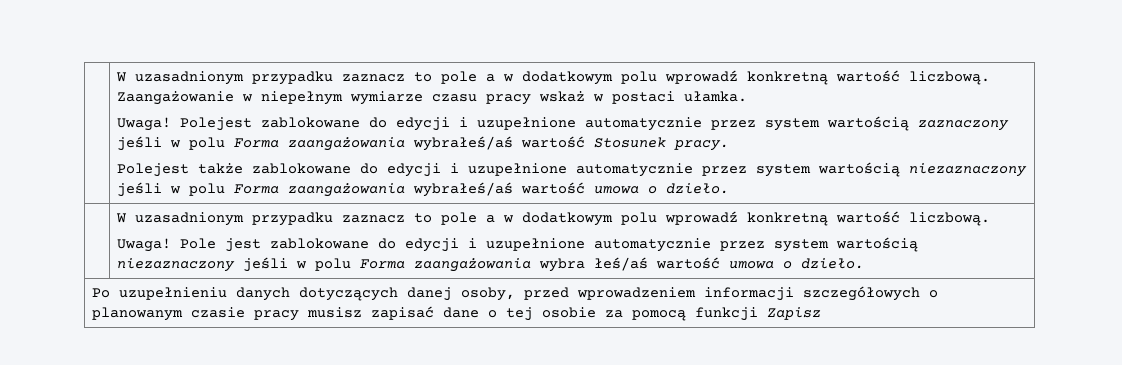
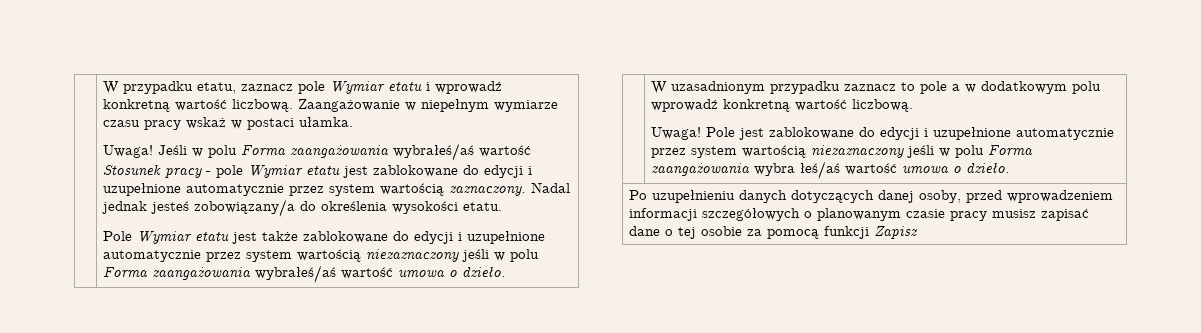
[116,71,658,85] | W uzasadnionym przypadku zaznacz to pole a w dodatkowym polu -> [103,81,431,94] | W przypadku etatu, zaznacz pole Wymiar etatu i
[180,116,1010,131] [117,136,730,151] [117,163,190,177] Polejest zablokowane do edycji i uzupełnione automatycznie przez system wartością zaznaczony jeśli w polu Forma zaangażowania wybrałeś/aś wartość Stosunek pracy. // Polejest -> [158,143,532,161] [103,164,533,178] [103,182,571,196] [102,199,503,217] [103,231,258,244] Jeśli w polu Forma zaangażowania wybrałeś/aś wartość Stosunek pracy - pole Wymiar etatu jest zablokowane do edycji i uzupełnione automatycznie przez system wartością zaznaczony. Nadal jednak jesteś zobowiązany/a do określenia wysokości etatu. // Pole Wymiar etatu jest

